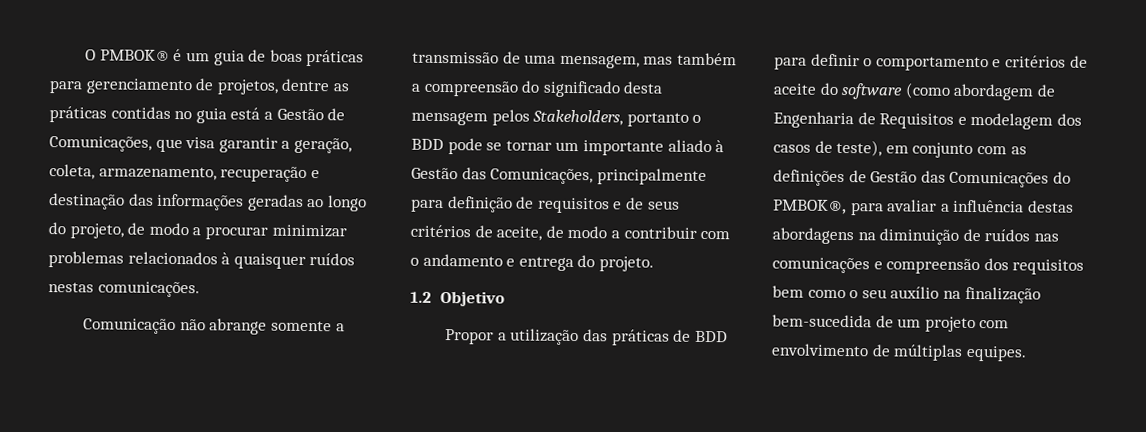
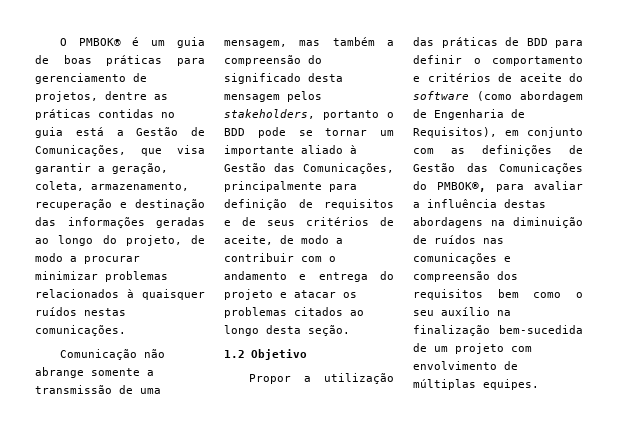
[532,109,624,126] Stakeholders, -> [224,109,315,119] stakeholders,
[598,256,654,272] projeto. -> [224,289,357,300] [224,307,364,318] [224,325,350,336] projeto e atacar os problemas citados ao longo desta seção.
[879,112,1082,130] [773,139,883,157] Requisitos e modelagem dos casos de teste), -> [413,127,497,138] Requisitos),

